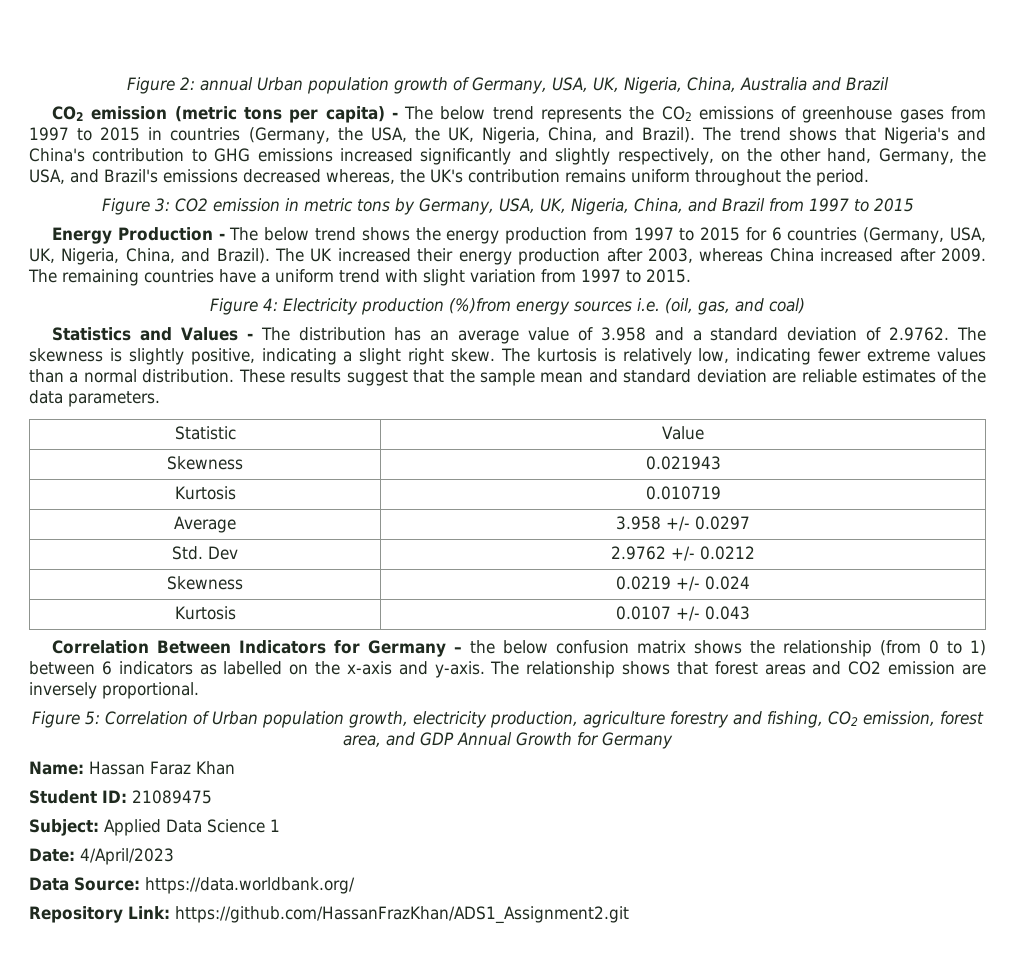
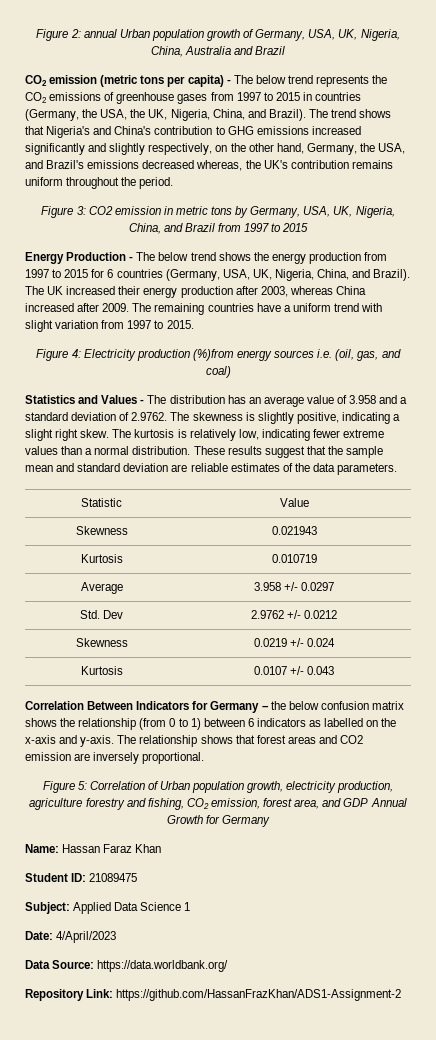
[175,906,629,924] https://github.com/HassanFrazKhan/ADS1_Assignment2.git -> [116,989,402,1001] https://github.com/HassanFrazKhan/ADS1-Assignment-2

